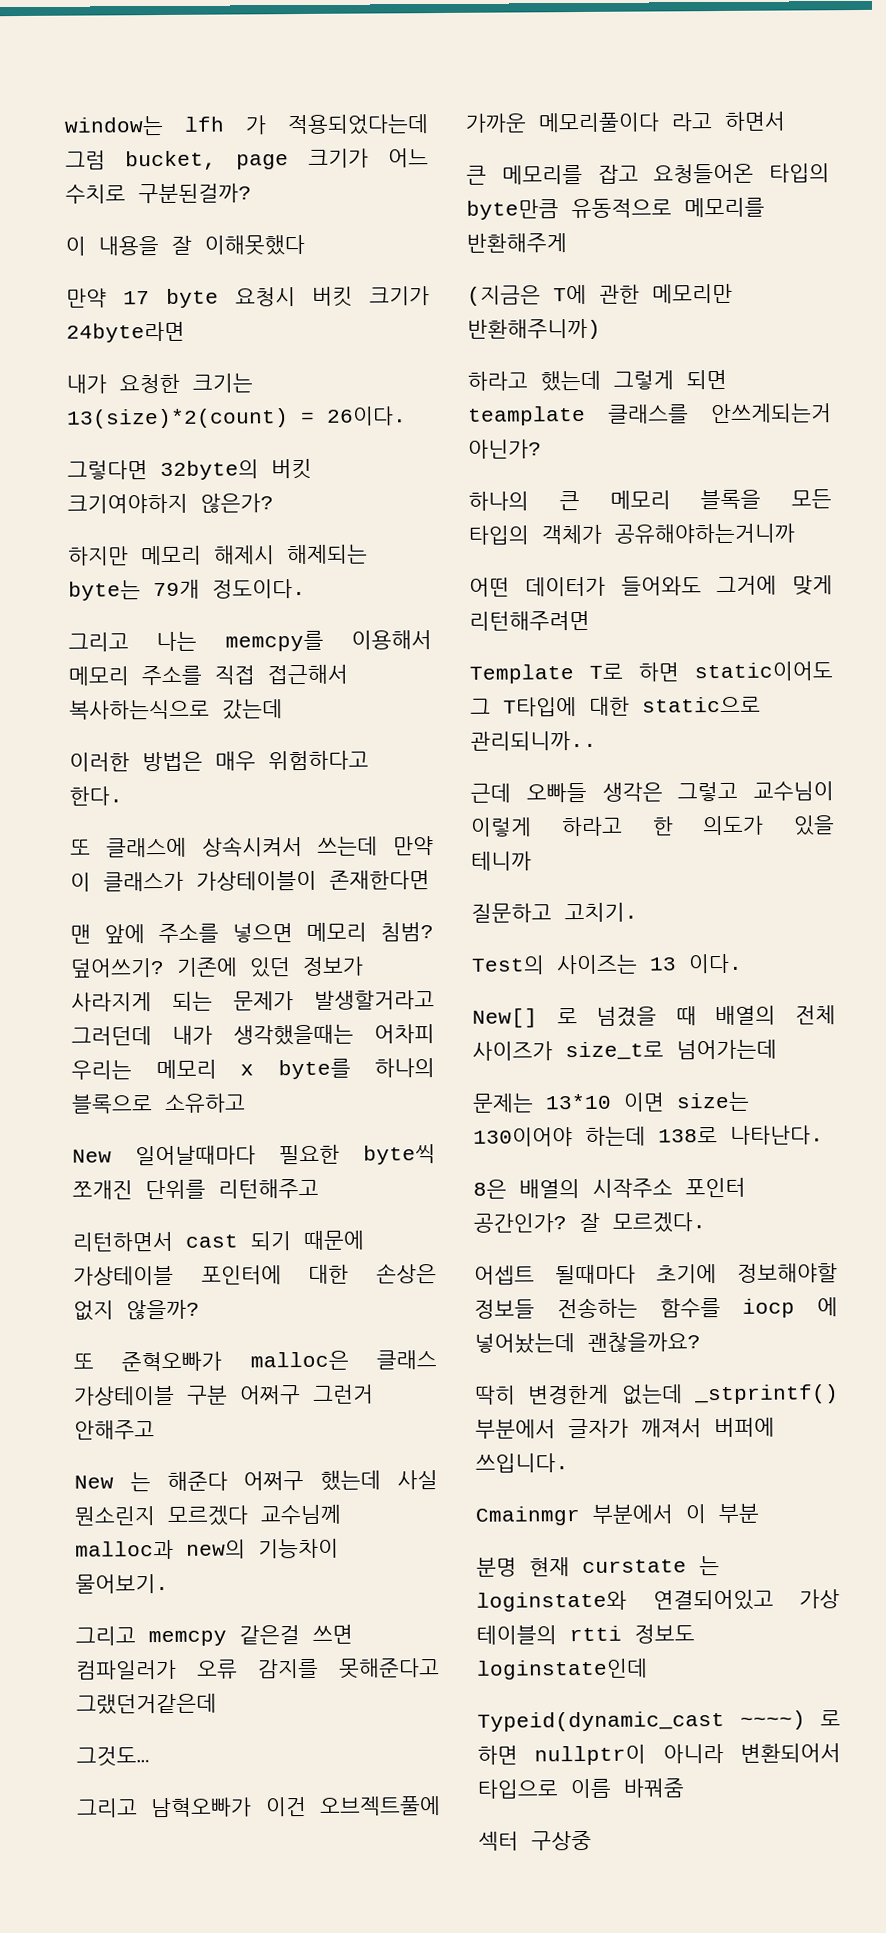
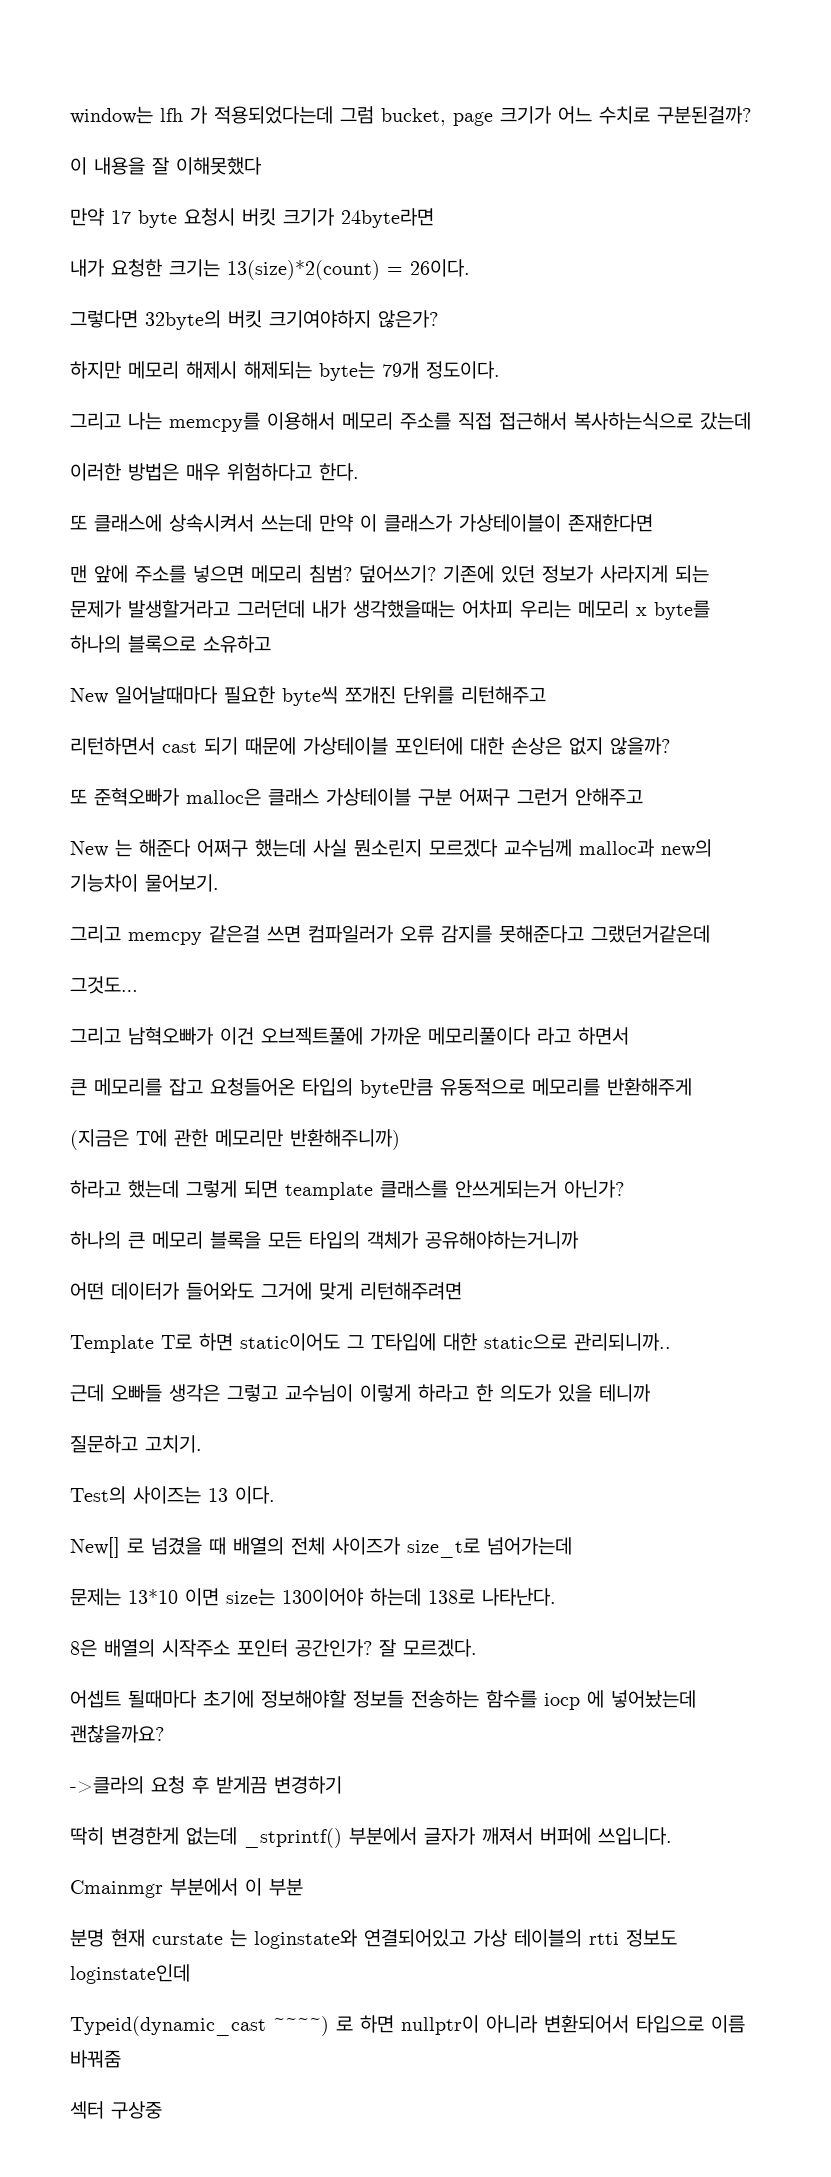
(701, 1342) none -> [70,1776,342,1794] // ->클라의 요청 후 받게끔 변경하기

